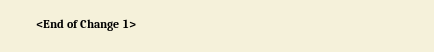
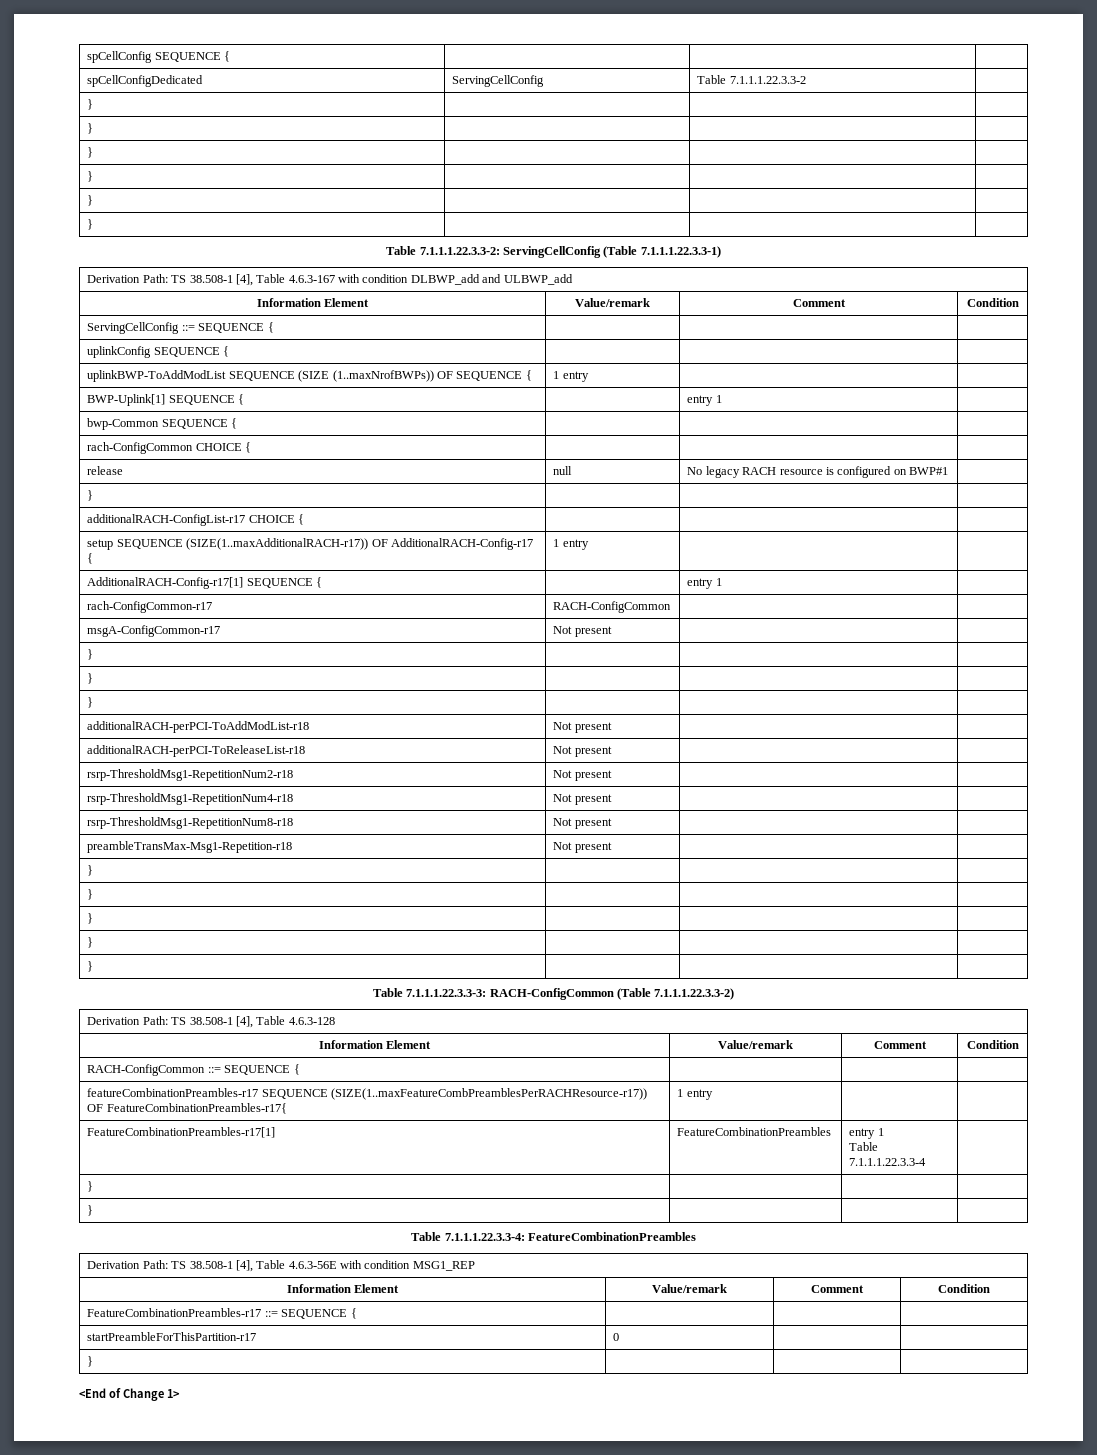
(36, 23) none -> [87,51,231,63] [87,75,204,87] [452,75,545,87] [697,75,806,84] [87,99,94,110] [87,123,94,134] [87,147,94,158] [87,171,94,182] [87,195,94,206] [87,219,94,230] [386,246,721,258] [87,274,573,286] [256,298,370,307] [575,298,650,307] [792,299,846,307] [966,298,1019,307] [87,322,274,334] [87,346,230,358] [87,370,532,382] [553,371,589,382] [87,394,245,406] [687,395,722,406] [87,418,238,430] [87,442,252,454] [87,466,124,475] [553,466,573,475] [687,466,949,478] [87,490,94,501] [87,514,305,526] [87,538,533,550] [87,553,94,564] [553,539,589,550] [87,577,323,589] [687,578,722,589] [87,601,213,613] [553,601,672,613] [87,625,221,637] [553,626,612,637] [87,649,94,660] [87,673,94,684] [87,697,94,708] [87,721,310,733] [553,722,612,733] [87,745,306,757] [553,746,612,757] [87,769,294,781] [553,770,612,781] [87,793,294,805] [553,794,612,805] [87,817,294,829] [553,818,612,829] [87,841,293,853] [553,842,612,853] [87,865,94,876] [87,889,94,900] [87,913,94,924] [87,937,94,948] [87,961,94,972] [372,988,735,1000] [87,1016,335,1028] [318,1040,432,1049] [718,1040,793,1049] [873,1041,927,1049] [966,1040,1019,1049] [87,1064,300,1076] [87,1088,648,1100] [87,1103,287,1114] [677,1089,713,1100] [87,1127,276,1138] [677,1127,832,1136] [849,1128,884,1139] [849,1142,879,1151] [849,1158,927,1166] [87,1181,94,1192] [87,1205,94,1216] [411,1232,696,1241] [87,1260,475,1272] [286,1284,400,1293] [652,1284,727,1293] [811,1285,864,1293] [938,1284,990,1293] [87,1308,357,1319] [87,1332,257,1341] [613,1333,620,1341] [87,1356,94,1367] spCellConfig SEQUENCE { | | | // spCellConfigDedicated | ServingCellConfig | Table 7.1.1.1.22.3.3-2 | // } | | | // } | | | // } | | | // } | | | // } | | | // } | | | // Table 7.1.1.1.22.3.3-2: ServingCellConfig (Table 7.1.1.1.22.3.3-1) // Derivation Path: TS 38.508-1 [4], Table 4.6.3-167 with condition DLBWP_add and ULBWP_add // Information Element | Value/remark | Comment | Condition // ServingCellConfig ::= SEQUENCE { | | | // uplinkConfig SEQUENCE { | | | // uplinkBWP-ToAddModList SEQUENCE (SIZE (1..maxNrofBWPs)) OF SEQUENCE { | 1 entry | | // BWP-Uplink[1] SEQUENCE { | | entry 1 | // bwp-Common SEQUENCE { | | | // rach-ConfigCommon CHOICE { | | | // release | null | No legacy RACH resource is configured on BWP#1 | // } | | | // additionalRACH-ConfigList-r17 CHOICE { | | | // setup SEQUENCE (SIZE(1..maxAdditionalRACH-r17)) OF AdditionalRACH-Config-r17 { | 1 entry | | // AdditionalRACH-Config-r17[1] SEQUENCE { | | entry 1 | // rach-ConfigCommon-r17 | RACH-ConfigCommon | | // msgA-ConfigCommon-r17 | Not present | | // } | | | // } | | | // } | | | // additionalRACH-perPCI-ToAddModList-r18 | Not present | | // additionalRACH-perPCI-ToReleaseList-r18 | Not present | | // rsrp-ThresholdMsg1-RepetitionNum2-r18 | Not present | | // rsrp-ThresholdMsg1-RepetitionNum4-r18 | Not present | | // rsrp-ThresholdMsg1-RepetitionNum8-r18 | Not present | | // preambleTransMax-Msg1-Repetition-r18 | Not present | | // } | | | // } | | | // } | | | // } | | | // } | | | // Table 7.1.1.1.22.3.3-3: RACH-ConfigCommon (Table 7.1.1.1.22.3.3-2) // Derivation Path: TS 38.508-1 [4], Table 4.6.3-128 // Information Element | Value/remark | Comment | Condition // RACH-ConfigCommon ::= SEQUENCE { | | | // featureCombinationPreambles-r17 SEQUENCE (SIZE(1..maxFeatureCombPreamblesPerRACHResource-r17)) OF FeatureCombinationPreambles-r17{ | 1 entry | | // FeatureCombinationPreambles-r17[1] | FeatureCombinationPreambles | entry 1 // Table 7.1.1.1.22.3.3-4 | // } | | | // } | | | // Table 7.1.1.1.22.3.3-4: FeatureCombinationPreambles // Derivation Path: TS 38.508-1 [4], Table 4.6.3-56E with condition MSG1_REP // Information Element | Value/remark | Comment | Condition // FeatureCombinationPreambles-r17 ::= SEQUENCE { | | | // startPreambleForThisPartition-r17 | 0 | | // } | | | //

